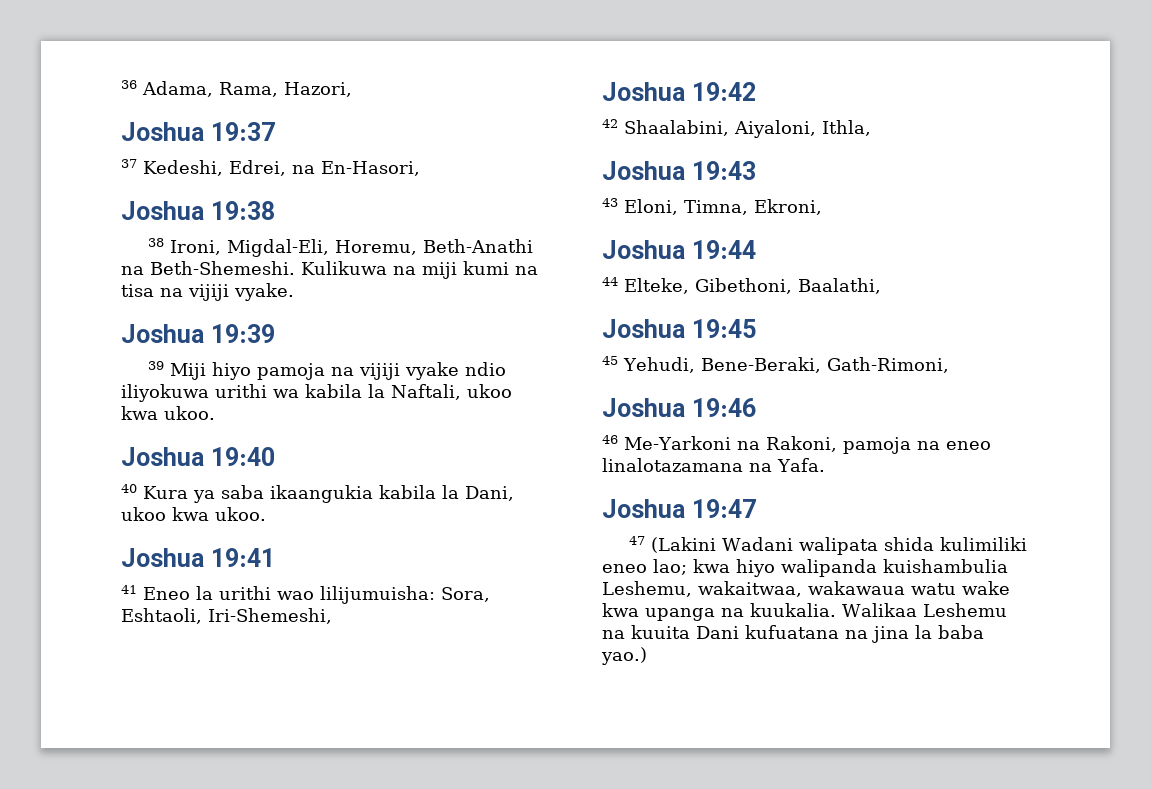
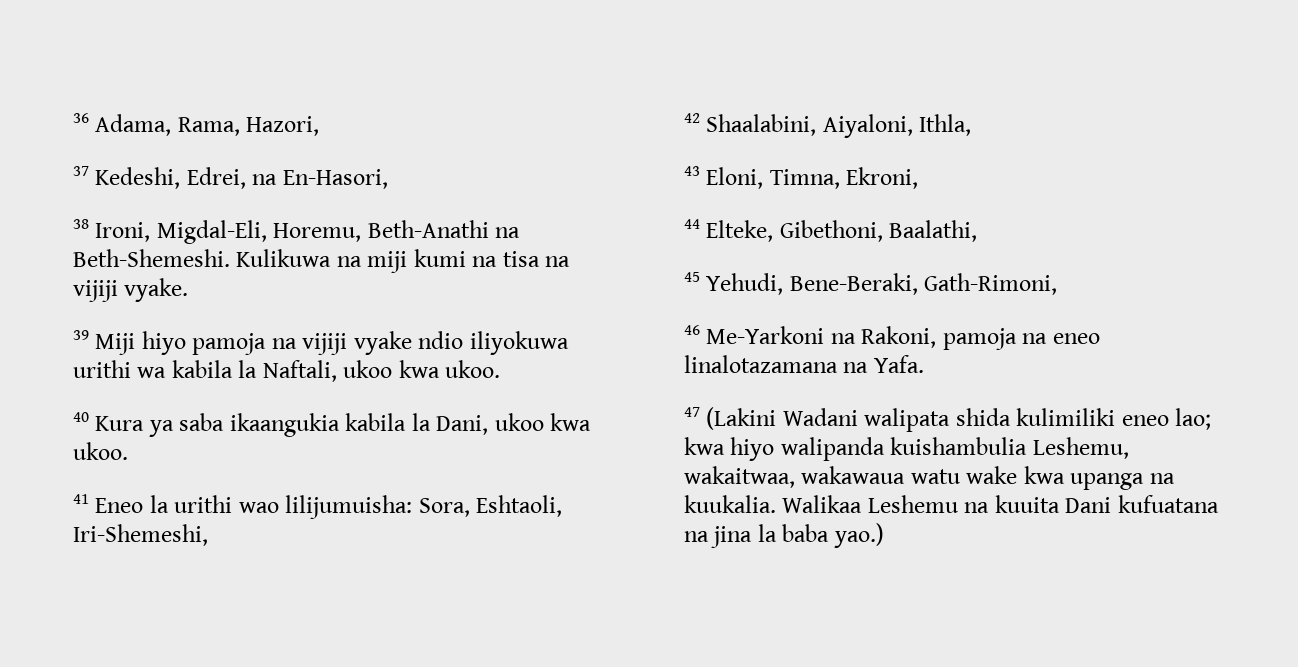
[121,122,275,141] // Joshua 19:37 -> (320, 126) none
[121,201,275,220] // Joshua 19:38 -> (388, 179) none
[121,324,275,343] // Joshua 19:39 -> (189, 290) none
[121,447,275,466] // Joshua 19:40 -> (501, 369) none
[121,548,275,567] // Joshua 19:41 -> (128, 451) none
[602,82,756,101] // Joshua 19:42 -> (208, 535) none
[602,161,756,180] // Joshua 19:43 -> (972, 125) none
[602,240,756,259] // Joshua 19:44 -> (919, 178) none
[602,319,756,338] // Joshua 19:45 -> (978, 231) none
[602,398,756,417] // Joshua 19:46 -> (1058, 284) none
[602,499,756,518] // Joshua 19:47 -> (924, 364) none

